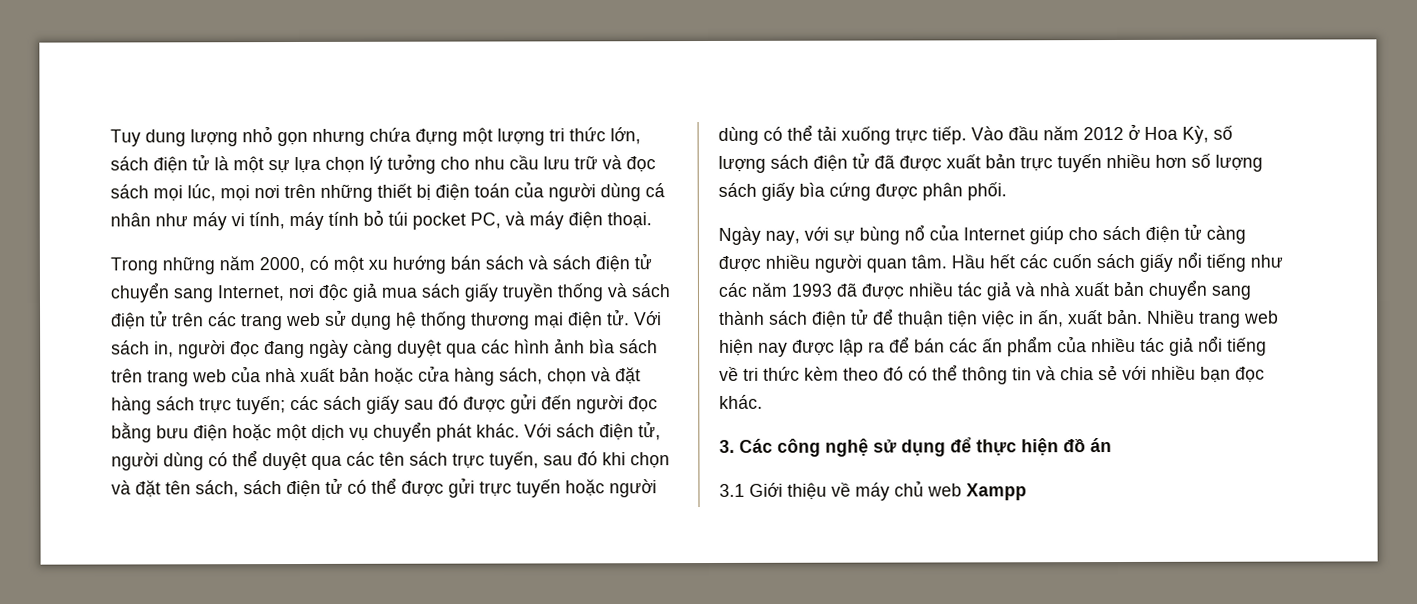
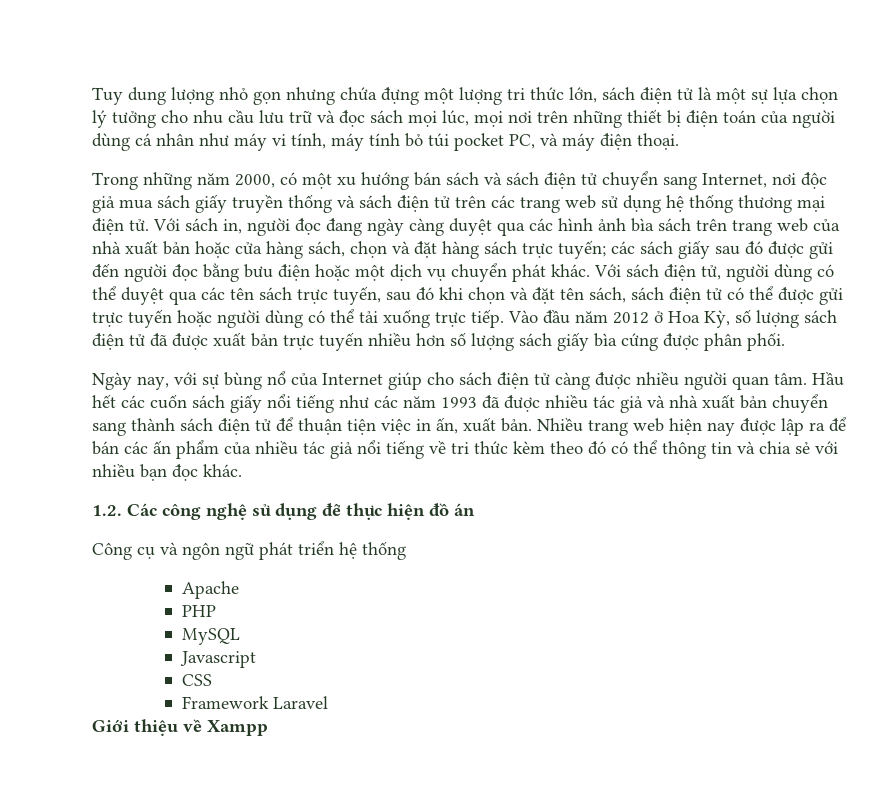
[719,439,735,453] 3. -> [92,505,122,516] 1.2.
[719,480,962,501] 3.1 Giới thiệu về máy chủ web -> [92,541,406,560] [181,581,239,599] [181,605,216,617] [181,628,240,645] [179,651,256,668] [181,674,212,686] [181,696,328,709] [92,719,202,736] Công cụ và ngôn ngữ phát triển hệ thống // Apache // PHP // MySQL // Javascript // CSS // Framework Laravel // Giới thiệu về

